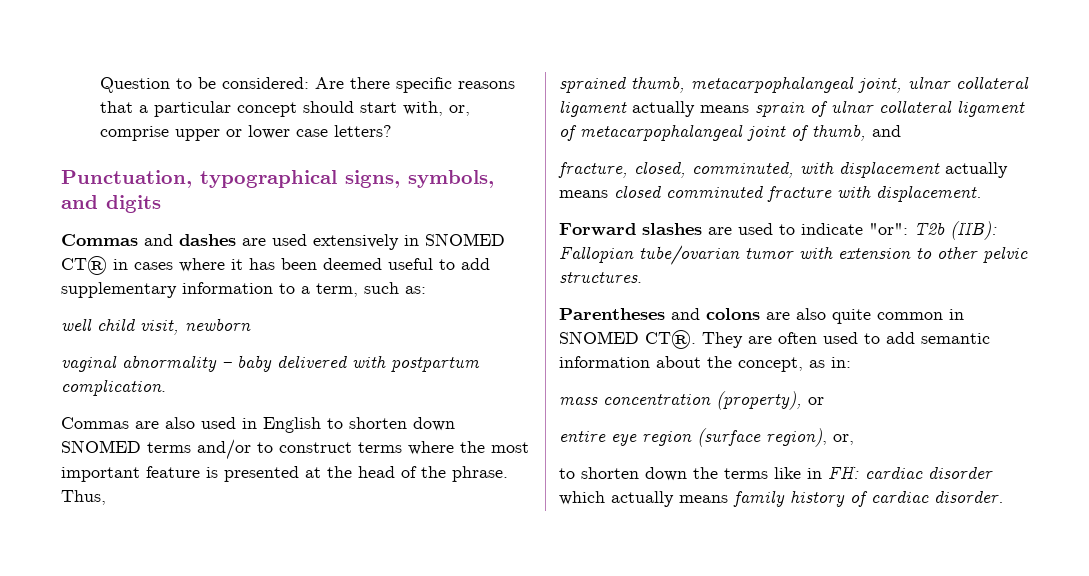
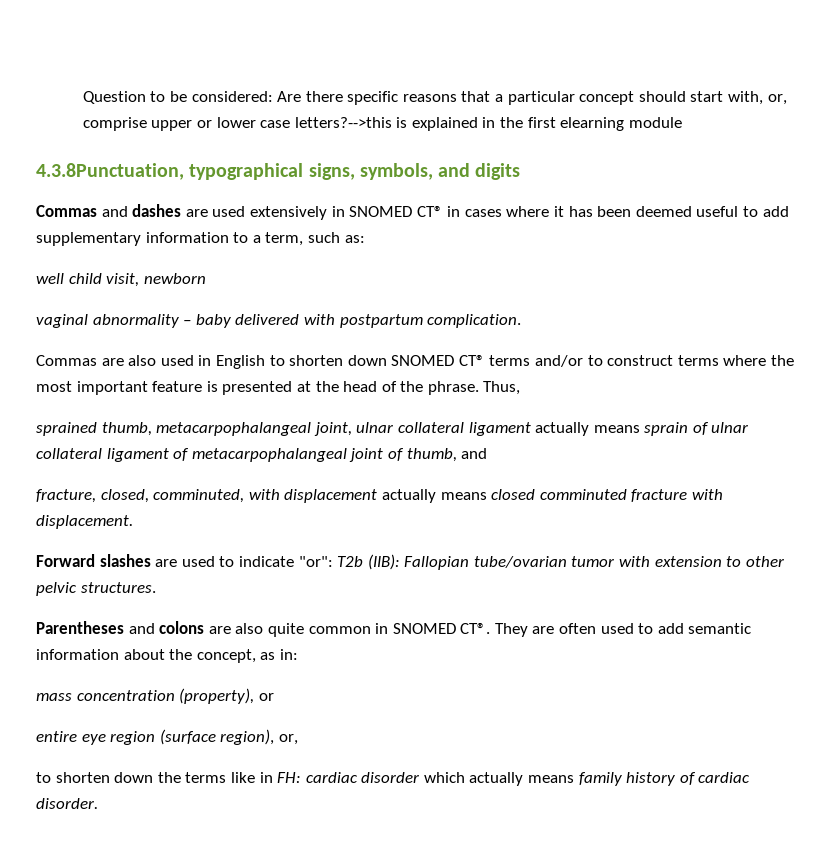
[334,125,393,137] [61,170,192,188] letters? // Punctuation, -> [294,117,682,131] [36,163,184,180] letters?-->this is explained in the first elearning module // 4.3.8Punctuation,
(141, 446) none -> [458,355,485,366] CT®

